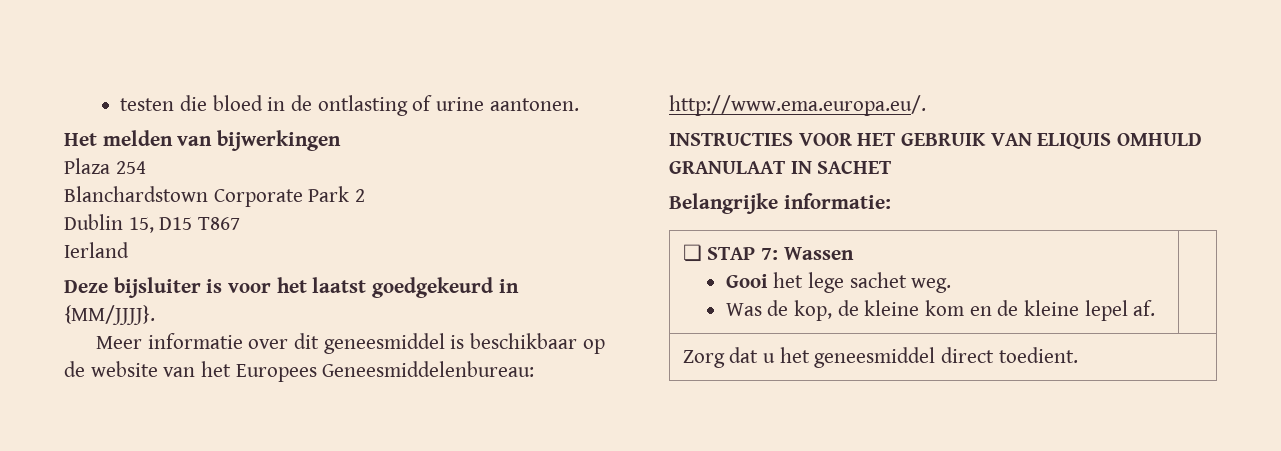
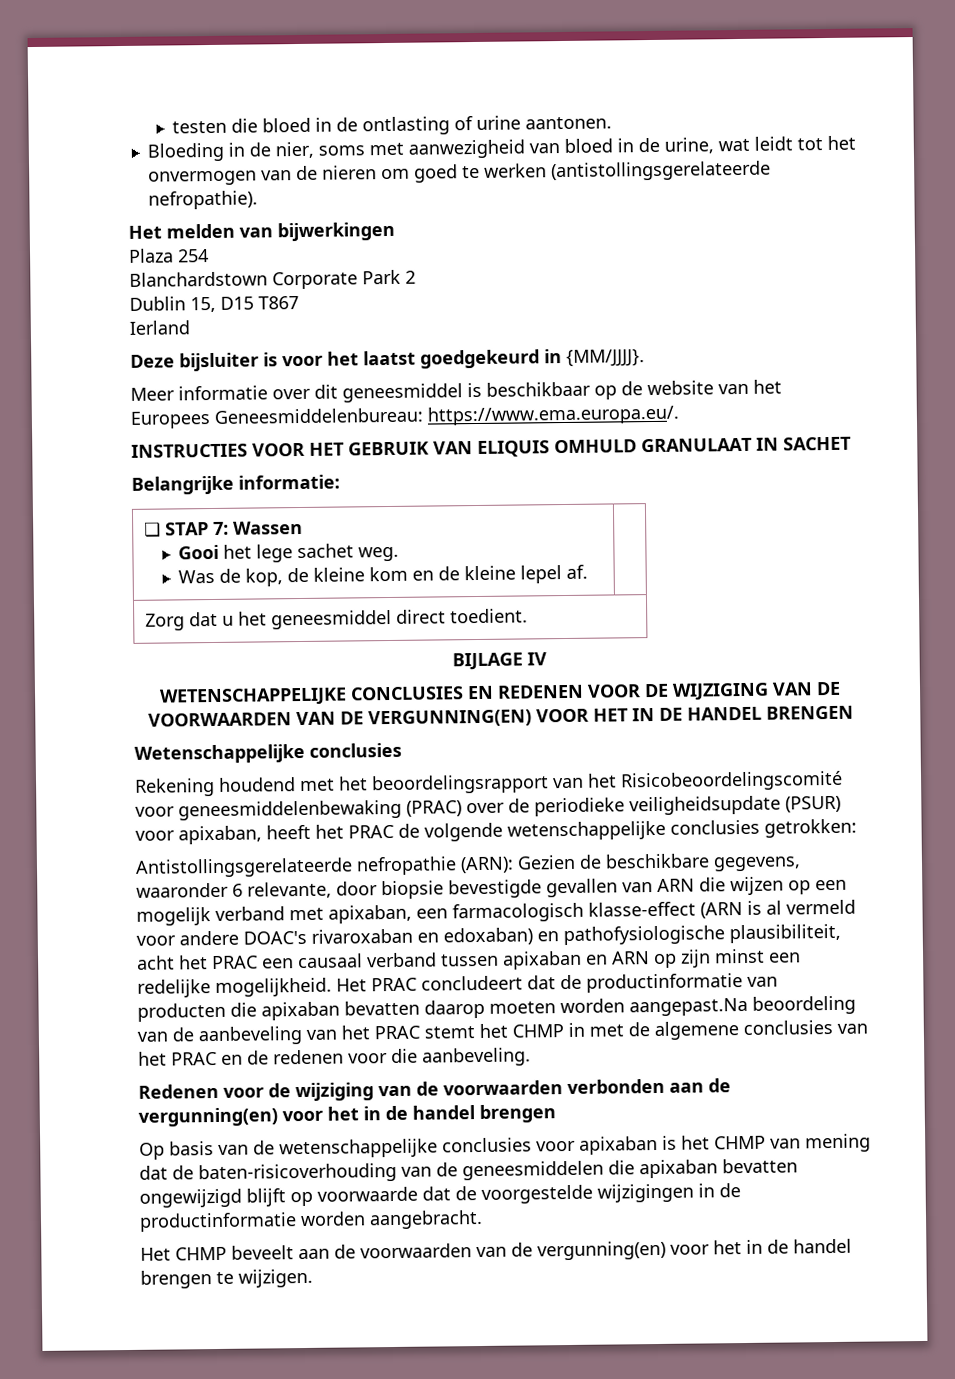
(579, 104) none -> [146,135,856,162] [147,160,771,186] [147,190,258,210] // Bloeding in de nier, soms met aanwezigheid van bloed in de urine, wat leidt tot het onvermogen van de nieren om goed te werken (antistollingsgerelateerde nefropathie).
[669,95,926,116] http://www.ema.europa.eu/. -> [427,404,679,426] https://www.ema.europa.eu/.
(1078, 355) none -> [452,652,547,671] [159,681,841,707] [147,705,854,728] [134,742,402,764] [134,770,843,797] [135,795,841,821] [135,818,857,845] [135,853,801,878] [136,876,847,900] [136,899,856,926] [136,923,841,946] [137,948,801,970] [137,973,778,998] [137,995,856,1022] [137,1019,868,1046] [138,1047,531,1067] [138,1078,731,1102] [138,1104,556,1127] [139,1133,871,1160] [139,1158,798,1184] [139,1183,741,1208] [139,1209,483,1232] [140,1238,852,1261] [140,1268,313,1289] // BIJLAGE IV // WETENSCHAPPELIJKE CONCLUSIES EN REDENEN VOOR DE WIJZIGING VAN DE VOORWAARDEN VAN DE VERGUNNING(EN) VOOR HET IN DE HANDEL BRENGEN // Wetenschappelijke conclusies // Rekening houdend met het beoordelingsrapport van het Risicobeoordelingscomité voor geneesmiddelenbewaking (PRAC) over de periodieke veiligheidsupdate (PSUR) voor apixaban, heeft het PRAC de volgende wetenschappelijke conclusies getrokken: // Antistollingsgerelateerde nefropathie (ARN): Gezien de beschikbare gegevens, waaronder 6 relevante, door biopsie bevestigde gevallen van ARN die wijzen op een mogelijk verband met apixaban, een farmacologisch klasse-effect (ARN is al vermeld voor andere DOAC's rivaroxaban en edoxaban) en pathofysiologische plausibiliteit, acht het PRAC een causaal verband tussen apixaban en ARN op zijn minst een redelijke mogelijkheid. Het PRAC concludeert dat de productinformatie van producten die apixaban bevatten daarop moeten worden aangepast.Na beoordeling van de aanbeveling van het PRAC stemt het CHMP in met de algemene conclusies van het PRAC en de redenen voor die aanbeveling. // Redenen voor de wijziging van de voorwaarden verbonden aan de vergunning(en) voor het in de handel brengen // Op basis van de wetenschappelijke conclusies voor apixaban is het CHMP van mening dat de baten-risicoverhouding van de geneesmiddelen die apixaban bevatten ongewijzigd blijft op voorwaarde dat de voorgestelde wijzigingen in de productinformatie worden aangebracht. // Het CHMP beveelt aan de voorwaarden van de vergunning(en) voor het in de handel brengen te wijzigen.

